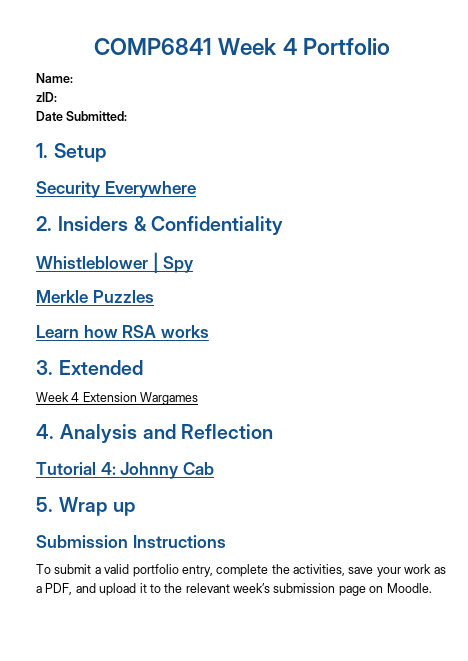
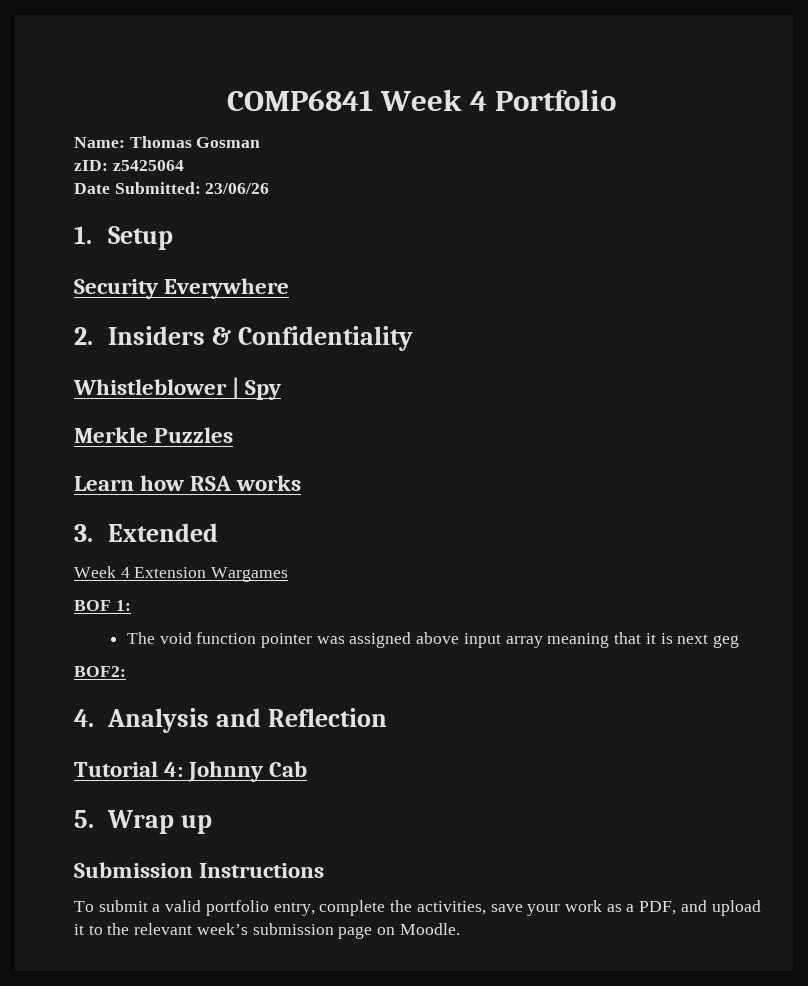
(73, 78) none -> [129,136,261,148] Thomas Gosman
(57, 97) none -> [112,160,184,171] z5425064
(128, 116) none -> [205,183,270,194] 23/06/26
(199, 398) none -> [74,600,131,611] [126,632,739,648] [74,666,126,677] // BOF 1: // The void function pointer was assigned above input array meaning that it is next geg // BOF2:

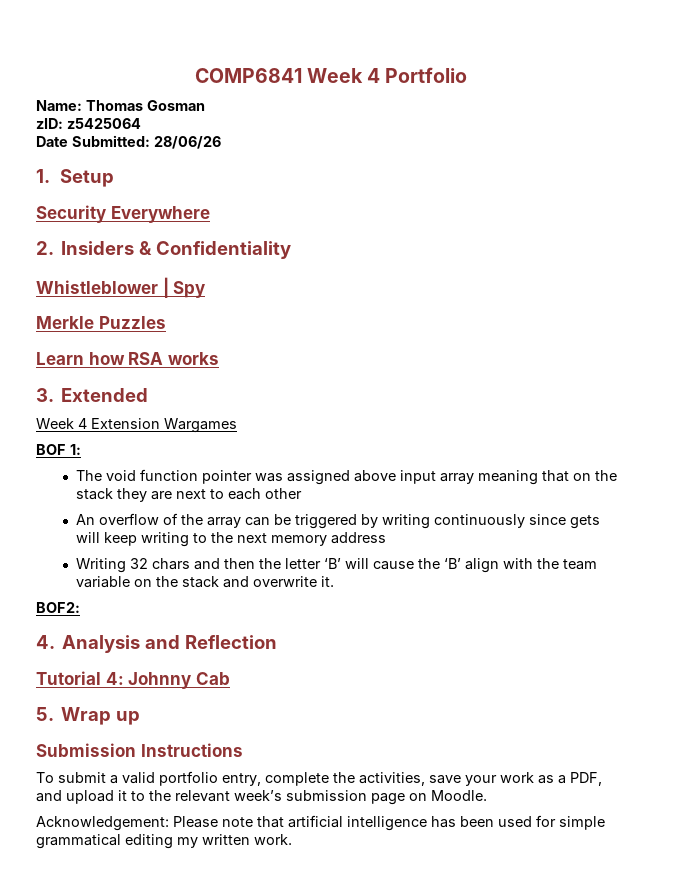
[205,183,270,194] 23/06/26 -> [154,136,221,149] 28/06/26
[645,633,739,648] it is next geg -> [573,470,618,481] [76,488,303,502] [76,513,601,529] [76,532,387,547] [76,558,598,573] [76,576,335,588] on the stack they are next to each other // An overflow of the array can be triggered by writing continuously since gets will keep writing to the next memory address // Writing 32 chars and then the letter ‘B’ will cause the ‘B’ align with the team variable on the stack and overwrite it.
(460, 929) none -> [36,815,605,831] [36,834,292,849] // Acknowledgement: Please note that artificial intelligence has been used for simple grammatical editing my written work.

